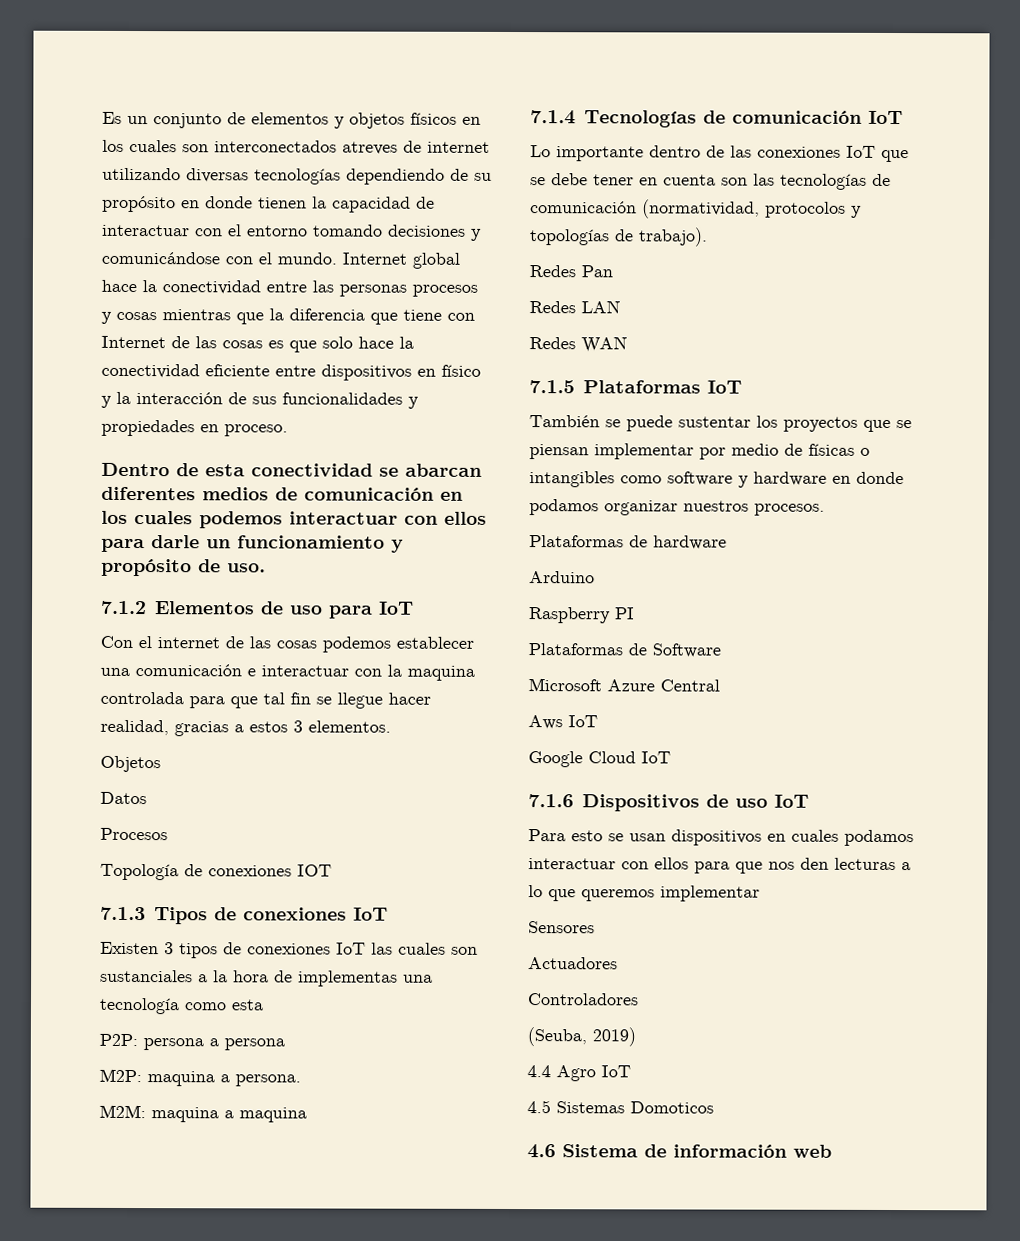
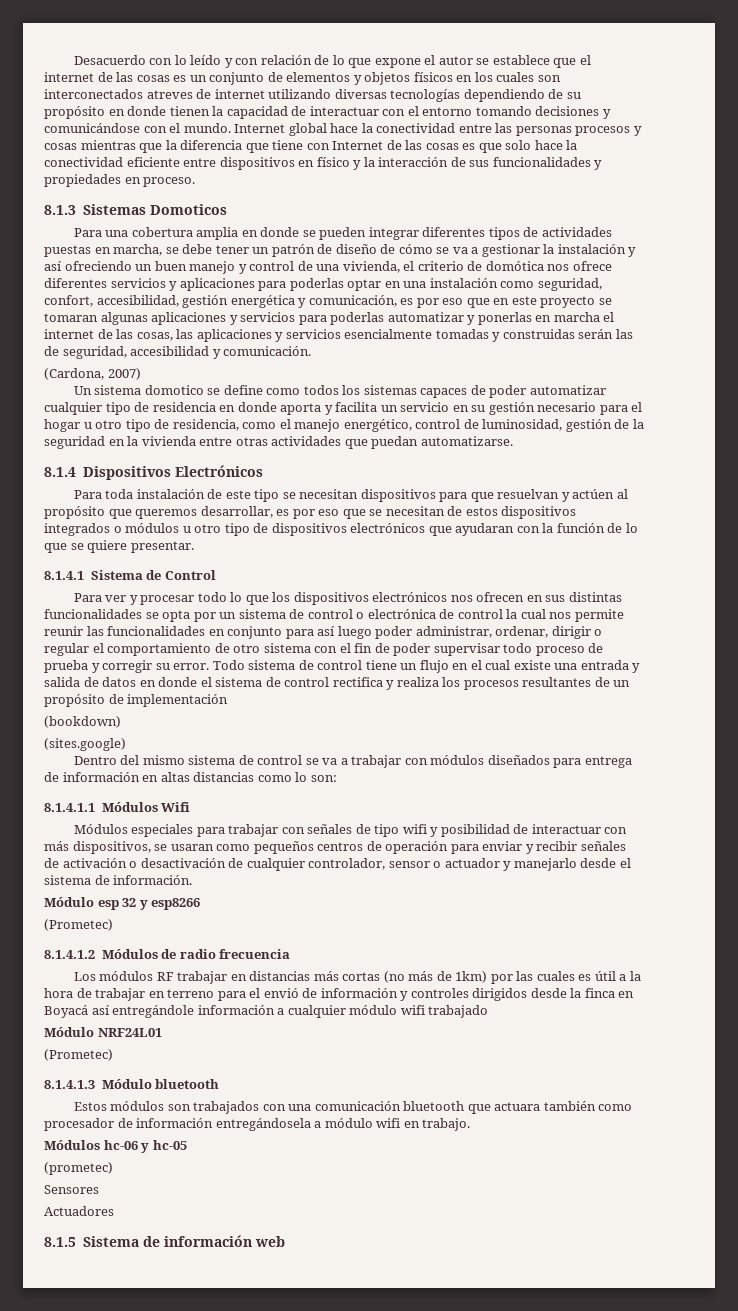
[102,111,122,124] Es -> [73,55,591,68] [44,72,187,82] Desacuerdo con lo leído y con relación de lo que expone el autor se establece que el internet de las cosas es
[101,462,482,477] [101,486,463,501] [101,510,487,529] [101,535,404,553] [101,558,266,577] [101,600,414,619] [100,635,474,653] [100,664,475,681] [100,691,431,709] [100,719,391,737] [100,755,161,773] [100,791,147,805] [100,827,168,841] [100,863,332,881] [100,906,388,925] [100,941,478,959] [100,969,433,987] [99,997,264,1015] [99,1033,285,1051] [99,1068,301,1087] [99,1104,307,1123] [530,110,903,128] [530,145,909,163] [530,173,891,190] [530,199,862,219] [529,227,708,247] [529,265,613,278] [529,300,621,314] [529,336,628,353] [529,380,742,394] [529,415,912,432] [529,443,870,460] [529,471,904,488] [529,499,825,516] [529,535,727,550] [529,571,595,584] [528,607,635,624] [528,643,721,658] [528,678,720,692] [528,715,598,730] [528,751,671,768] [528,794,809,812] [528,829,914,847] [528,857,911,874] [528,885,760,902] [528,921,595,934] [528,957,618,970] [527,993,639,1006] [527,1027,636,1047] [527,1065,631,1082] [527,1100,714,1114] [527,1144,556,1159] Dentro de esta conectividad se abarcan diferentes medios de comunicación en los cuales podemos interactuar con ellos para darle un funcionamiento y propósito de uso. // 7.1.2 Elementos de uso para IoT // Con el internet de las cosas podemos establecer una comunicación e interactuar con la maquina controlada para que tal fin se llegue hacer realidad, gracias a estos 3 elementos. // Objetos // Datos // Procesos // Topología de conexiones IOT // 7.1.3 Tipos de conexiones IoT // Existen 3 tipos de conexiones IoT las cuales son sustanciales a la hora de implementas una tecnología como esta // P2P: persona a persona // M2P: maquina a persona. // M2M: maquina a maquina // 7.1.4 Tecnologías de comunicación IoT // Lo importante dentro de las conexiones IoT que se debe tener en cuenta son las tecnologías de comunicación (normatividad, protocolos y topologías de trabajo). // Redes Pan // Redes LAN // Redes WAN // 7.1.5 Plataformas IoT // También se puede sustentar los proyectos que se piensan implementar por medio de físicas o intangibles como software y hardware en donde podamos organizar nuestros procesos. // Plataformas de hardware // Arduino // Raspberry PI // Plataformas de Software // Microsoft Azure Central // Aws IoT // Google Cloud IoT // 7.1.6 Dispositivos de uso IoT // Para esto se usan dispositivos en cuales podamos interactuar con ellos para que nos den lecturas a lo que queremos implementar // Sensores // Actuadores // Controladores // (Seuba, 2019) // 4.4 Agro IoT // 4.5 Sistemas Domoticos // 4.6 -> [44,204,227,215] [73,227,612,240] [44,244,637,257] [44,261,612,274] [44,278,602,291] [44,295,612,308] [44,312,615,325] [44,329,633,342] [44,346,312,359] [44,368,141,380] [73,385,606,398] [44,402,643,415] [44,419,644,432] [44,436,513,449] [44,465,263,480] [73,489,628,502] [44,506,577,519] [44,523,638,536] [44,540,194,553] [44,570,216,580] [73,592,622,605] [44,609,624,622] [44,626,603,639] [44,643,604,656] [44,660,641,673] [44,677,631,690] [44,694,229,707] [44,716,121,728] [44,738,126,751] [73,755,632,768] [44,772,337,782] [44,802,191,812] [73,824,628,837] [44,841,626,854] [44,858,631,871] [44,875,193,885] [44,897,201,910] [44,919,113,931] [44,949,291,959] [73,971,641,984] [44,988,635,1001] [44,1005,489,1018] [44,1027,162,1037] [44,1049,113,1061] [44,1079,220,1089] [73,1101,633,1114] [44,1118,471,1131] [44,1140,187,1153] [44,1162,113,1175] [44,1185,99,1194] [44,1206,114,1216] [44,1237,76,1247] 8.1.3 Sistemas Domoticos // Para una cobertura amplia en donde se pueden integrar diferentes tipos de actividades puestas en marcha, se debe tener un patrón de diseño de cómo se va a gestionar la instalación y así ofreciendo un buen manejo y control de una vivienda, el criterio de domótica nos ofrece diferentes servicios y aplicaciones para poderlas optar en una instalación como seguridad, confort, accesibilidad, gestión energética y comunicación, es por eso que en este proyecto se tomaran algunas aplicaciones y servicios para poderlas automatizar y ponerlas en marcha el internet de las cosas, las aplicaciones y servicios esencialmente tomadas y construidas serán las de seguridad, accesibilidad y comunicación. // (Cardona, 2007) // Un sistema domotico se define como todos los sistemas capaces de poder automatizar cualquier tipo de residencia en donde aporta y facilita un servicio en su gestión necesario para el hogar u otro tipo de residencia, como el manejo energético, control de luminosidad, gestión de la seguridad en la vivienda entre otras actividades que puedan automatizarse. // 8.1.4 Dispositivos Electrónicos // Para toda instalación de este tipo se necesitan dispositivos para que resuelvan y actúen al propósito que queremos desarrollar, es por eso que se necesitan de estos dispositivos integrados o módulos u otro tipo de dispositivos electrónicos que ayudaran con la función de lo que se quiere presentar. // 8.1.4.1 Sistema de Control // Para ver y procesar todo lo que los dispositivos electrónicos nos ofrecen en sus distintas funcionalidades se opta por un sistema de control o electrónica de control la cual nos permite reunir las funcionalidades en conjunto para así luego poder administrar, ordenar, dirigir o regular el comportamiento de otro sistema con el fin de poder supervisar todo proceso de prueba y corregir su error. Todo sistema de control tiene un flujo en el cual existe una entrada y salida de datos en donde el sistema de control rectifica y realiza los procesos resultantes de un propósito de implementación // (bookdown) // (sites.google) // Dentro del mismo sistema de control se va a trabajar con módulos diseñados para entrega de información en altas distancias como lo son: // 8.1.4.1.1 Módulos Wifi // Módulos especiales para trabajar con señales de tipo wifi y posibilidad de interactuar con más dispositivos, se usaran como pequeños centros de operación para enviar y recibir señales de activación o desactivación de cualquier controlador, sensor o actuador y manejarlo desde el sistema de información. // Módulo esp 32 y esp8266 // (Prometec) // 8.1.4.1.2 Módulos de radio frecuencia // Los módulos RF trabajar en distancias más cortas (no más de 1km) por las cuales es útil a la hora de trabajar en terreno para el envió de información y controles dirigidos desde la finca en Boyacá así entregándole información a cualquier módulo wifi trabajado // Módulo NRF24L01 // (Prometec) // 8.1.4.1.3 Módulo bluetooth // Estos módulos son trabajados con una comunicación bluetooth que actuara también como procesador de información entregándosela a módulo wifi en trabajo. // Módulos hc-06 y hc-05 // (prometec) // Sensores // Actuadores // 8.1.5

